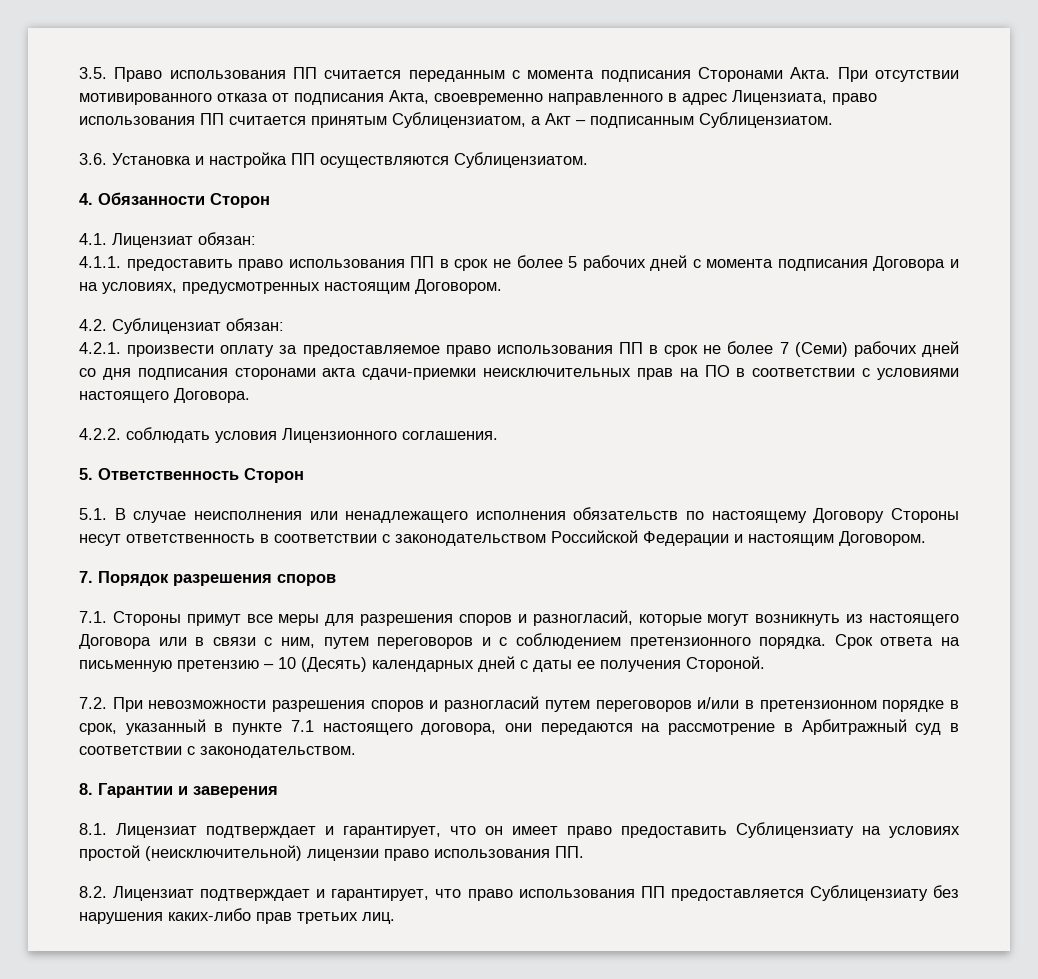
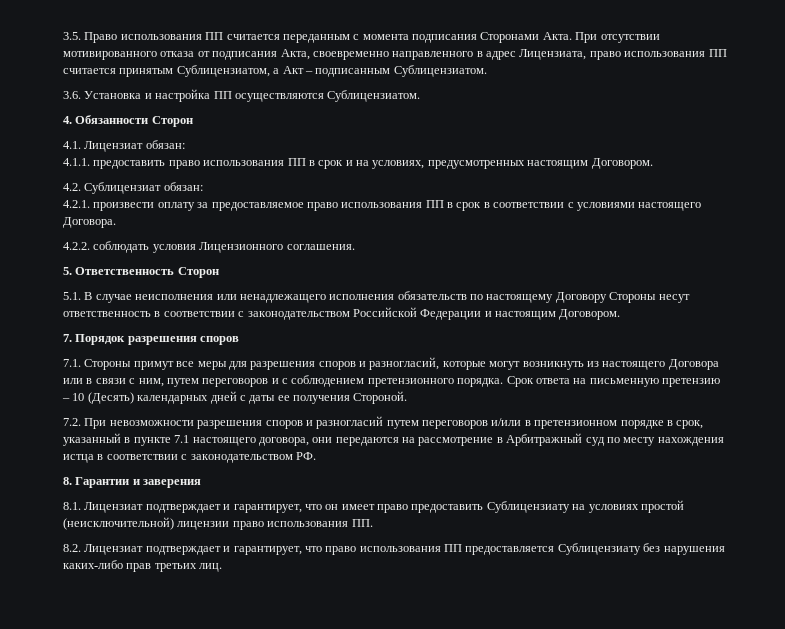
[492,255,946,271] не более 5 рабочих дней с момента подписания Договора -> (344, 164) none
[703,341,959,357] [79,365,730,380] не более 7 (Семи) рабочих дней со дня подписания сторонами акта сдачи-приемки неисключительных прав на ПО -> (482, 206) none
[949,723,959,732] [79,746,356,758] в соответствии с законодательством. -> [606,437,724,446] [63,452,316,463] по месту нахождения истца в соответствии с законодательством РФ.

